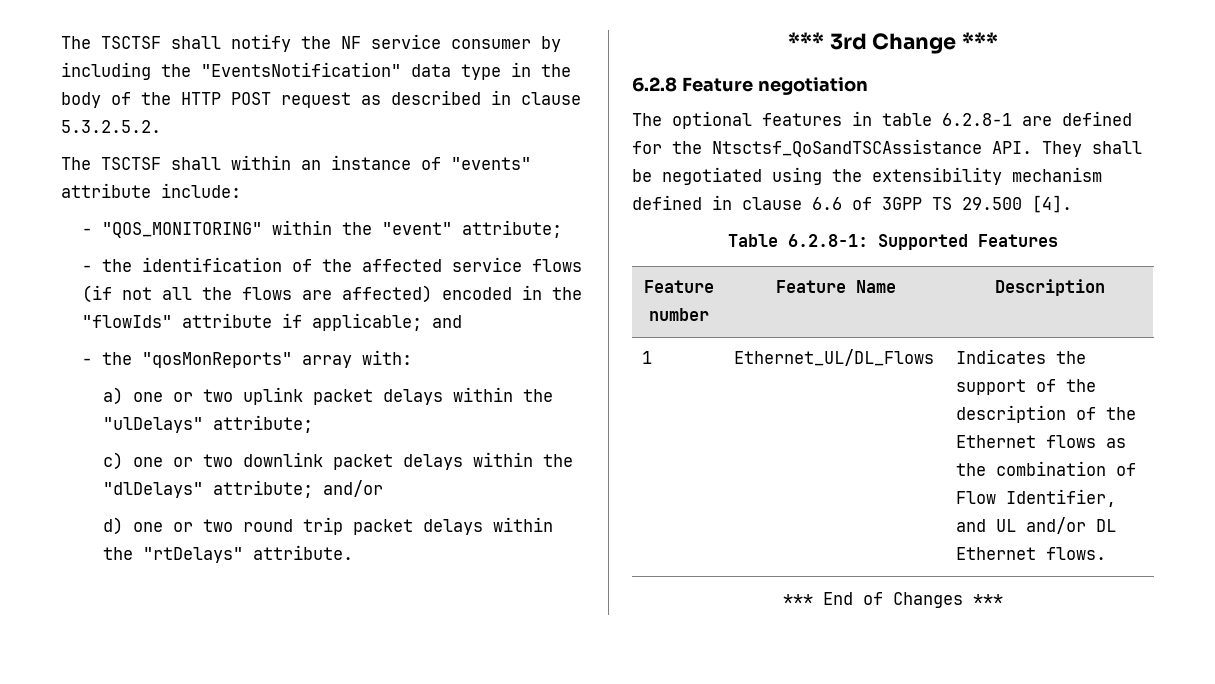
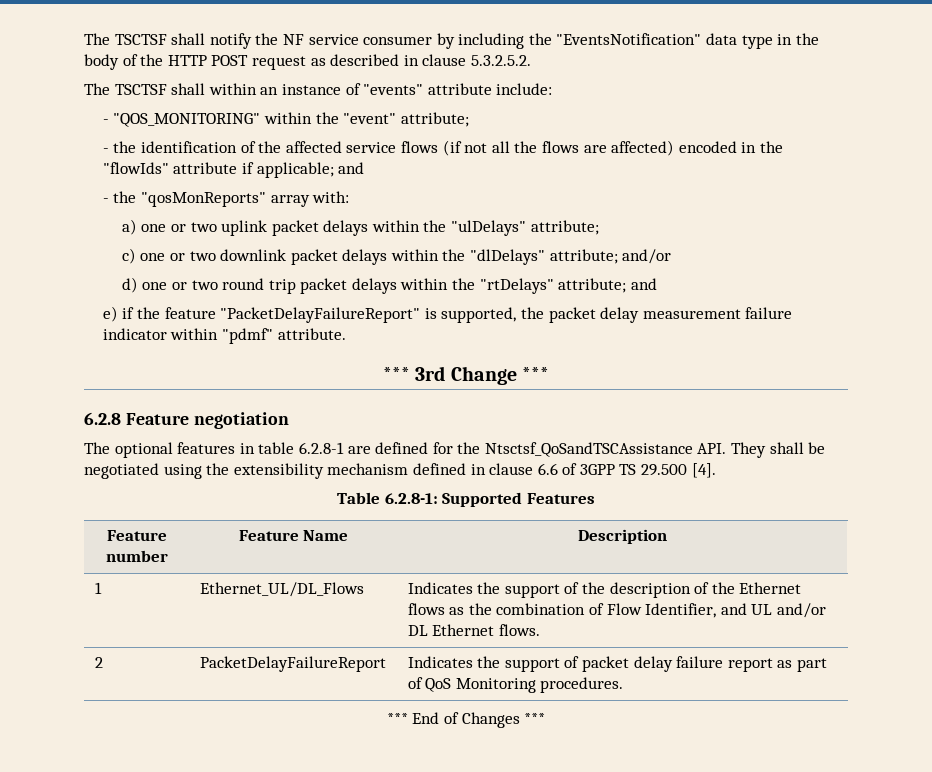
(243, 555) none -> [558,278,657,293] [102,306,793,323] [102,328,274,344] attribute; and // e) if the feature "PacketDelayFailureReport" is supported, the packet delay measurement failure indicator within "pdmf"
(1107, 553) none -> [94,657,103,668] [199,656,386,672] [407,656,827,672] [407,677,624,693] // 2 | PacketDelayFailureReport | Indicates the support of packet delay failure report as part of QoS Monitoring procedures.

